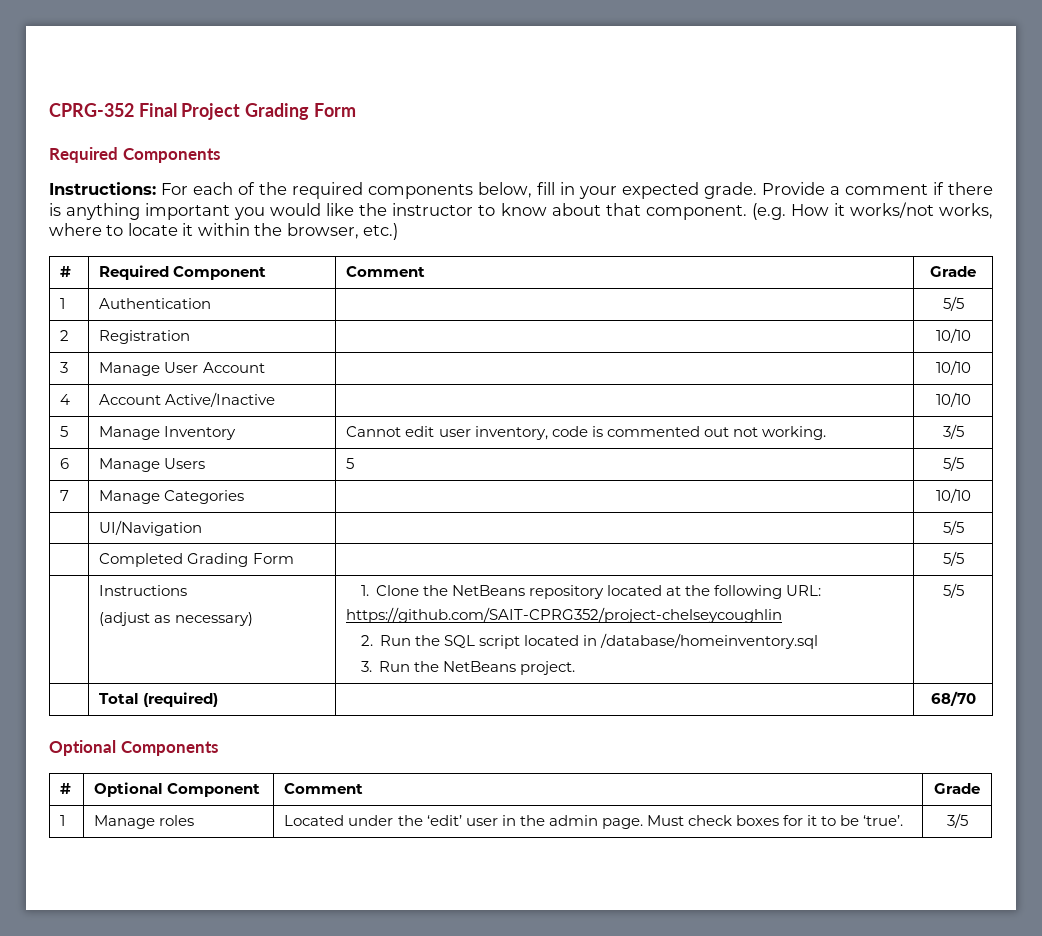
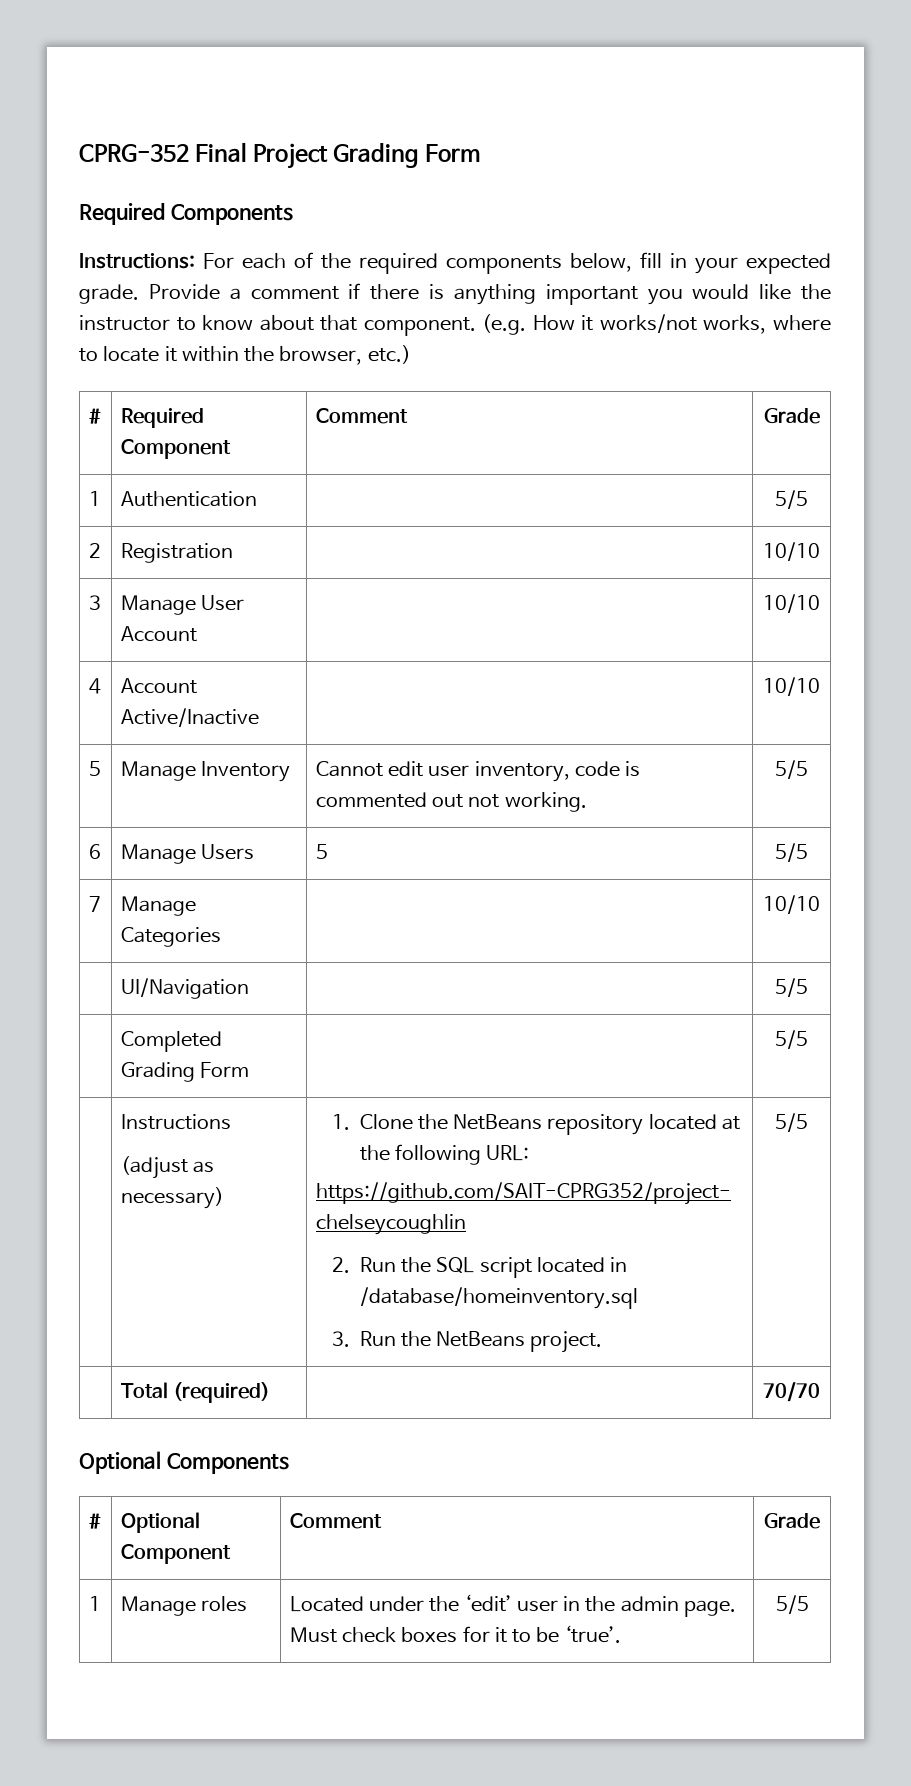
[942,424,964,439] 3/5 -> [775,760,808,779] 5/5
[930,691,976,706] 68/70 -> [763,1382,820,1402] 70/70
[946,813,968,828] 3/5 -> [775,1595,809,1614] 5/5

